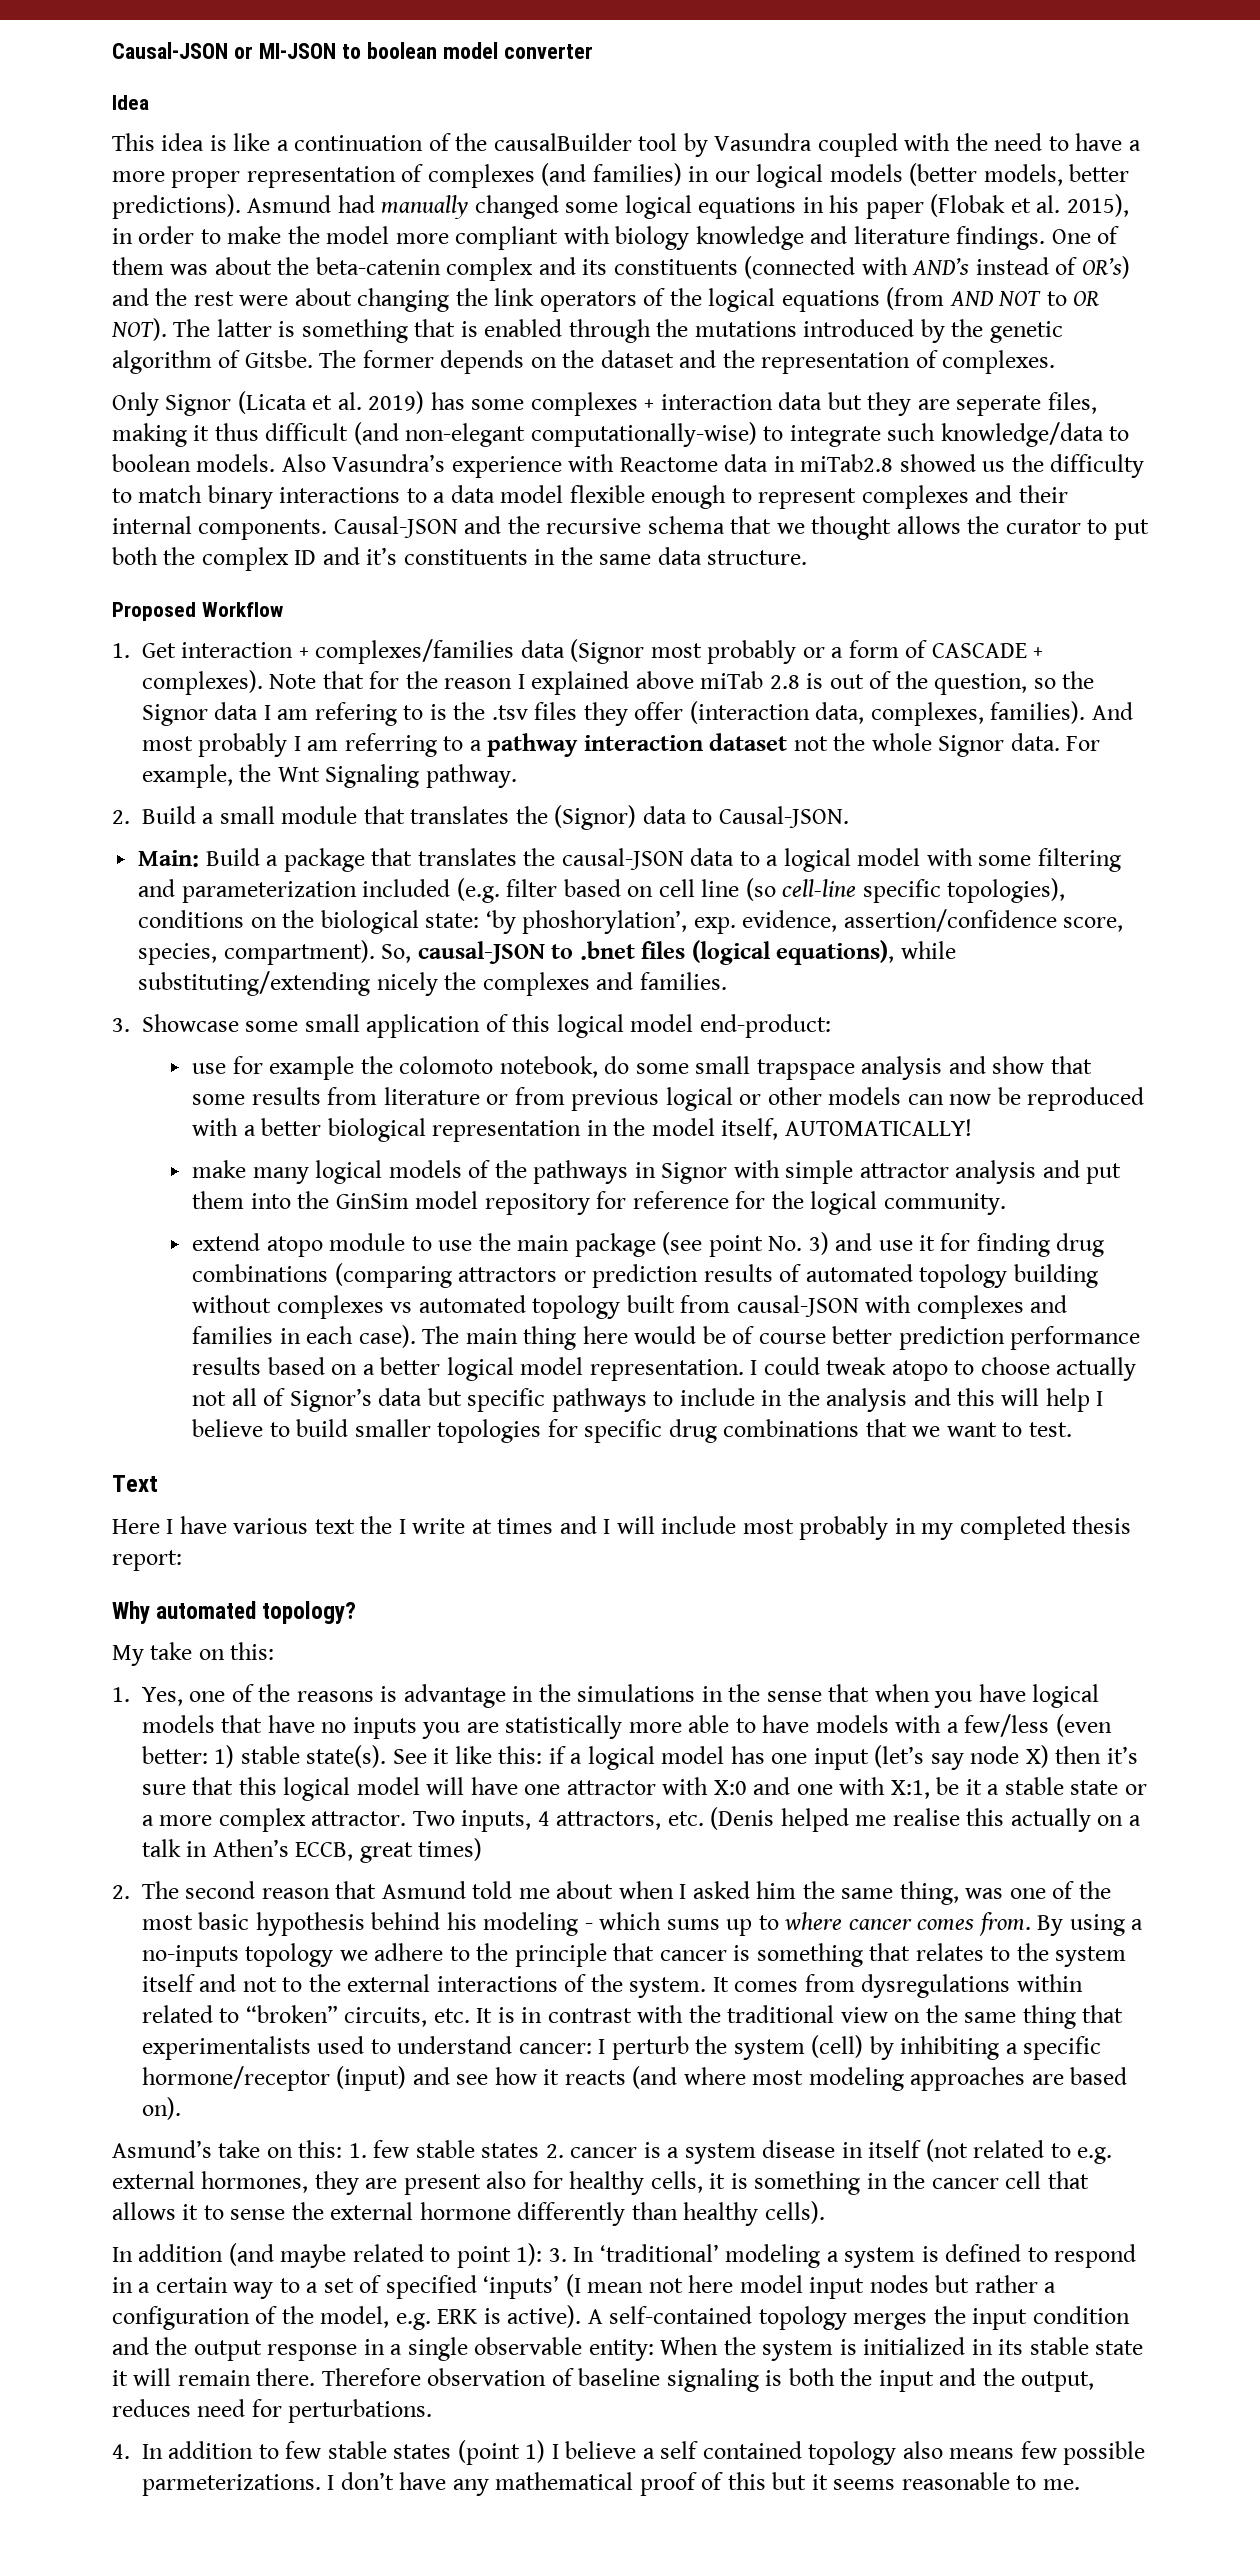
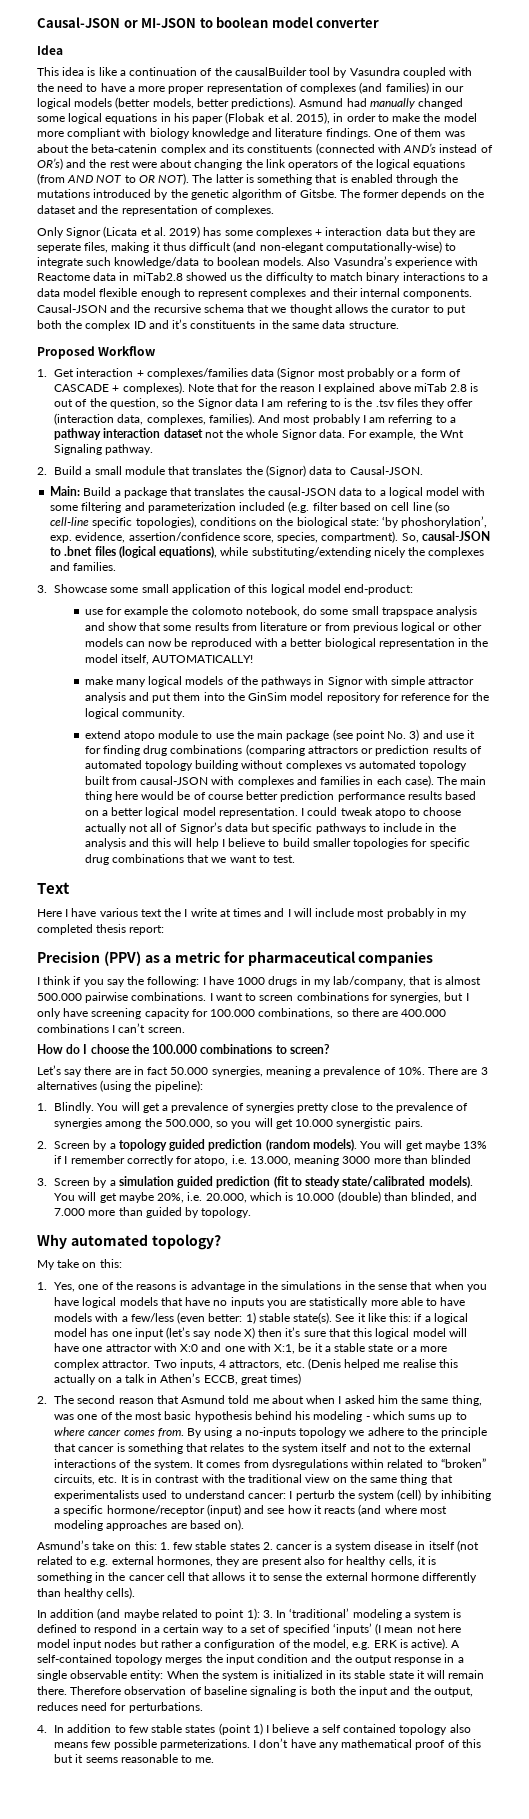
(182, 1560) none -> [37,951,434,966] [37,976,481,987] [37,992,469,1003] [37,1008,447,1019] [37,1023,185,1033] [37,1044,330,1054] [37,1065,488,1077] [37,1080,203,1092] [37,1102,469,1113] [54,1118,423,1129] [37,1139,488,1151] [54,1155,472,1166] [37,1176,473,1188] [54,1191,478,1203] [54,1207,252,1218] // Precision (PPV) as a metric for pharmaceutical companies // I think if you say the following: I have 1000 drugs in my lab/company, that is almost 500.000 pairwise combinations. I want to screen combinations for synergies, but I only have screening capacity for 100.000 combinations, so there are 400.000 combinations I can’t screen. // How do I choose the 100.000 combinations to screen? // Let’s say there are in fact 50.000 synergies, meaning a prevalence of 10%. There are 3 alternatives (using the pipeline): // 1. Blindly. You will get a prevalence of synergies pretty close to the prevalence of synergies among the 500.000, so you will get 10.000 synergistic pairs. // 2. Screen by a topology guided prediction (random models). You will get maybe 13% if I remember correctly for atopo, i.e. 13.000, meaning 3000 more than blinded // 3. Screen by a simulation guided prediction (fit to steady state/calibrated models). You will get maybe 20%, i.e. 20.000, which is 10.000 (double) than blinded, and 7.000 more than guided by topology.

